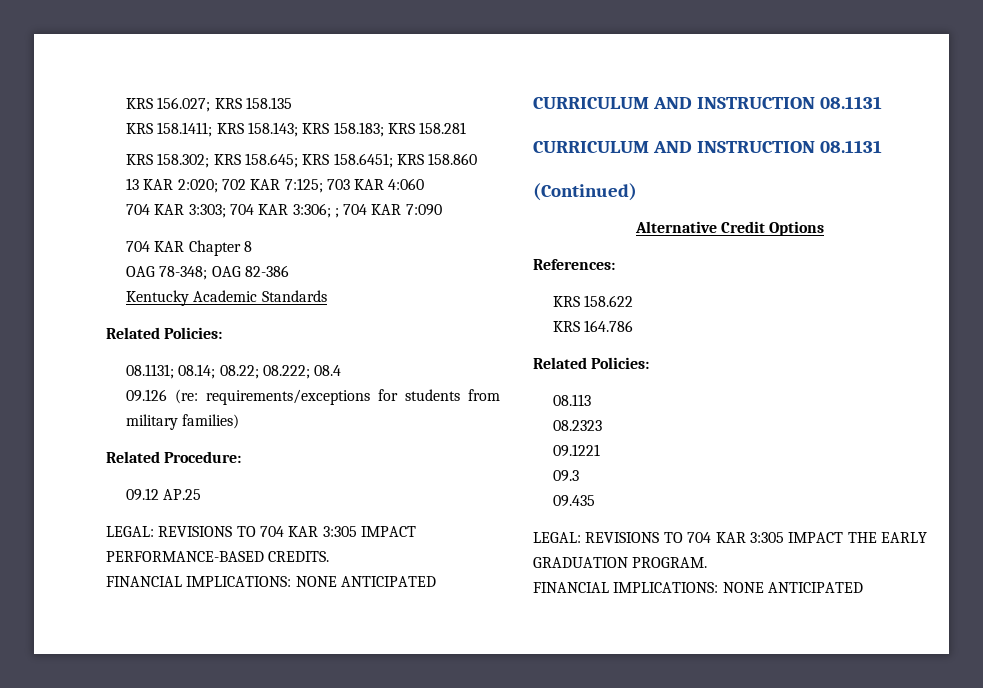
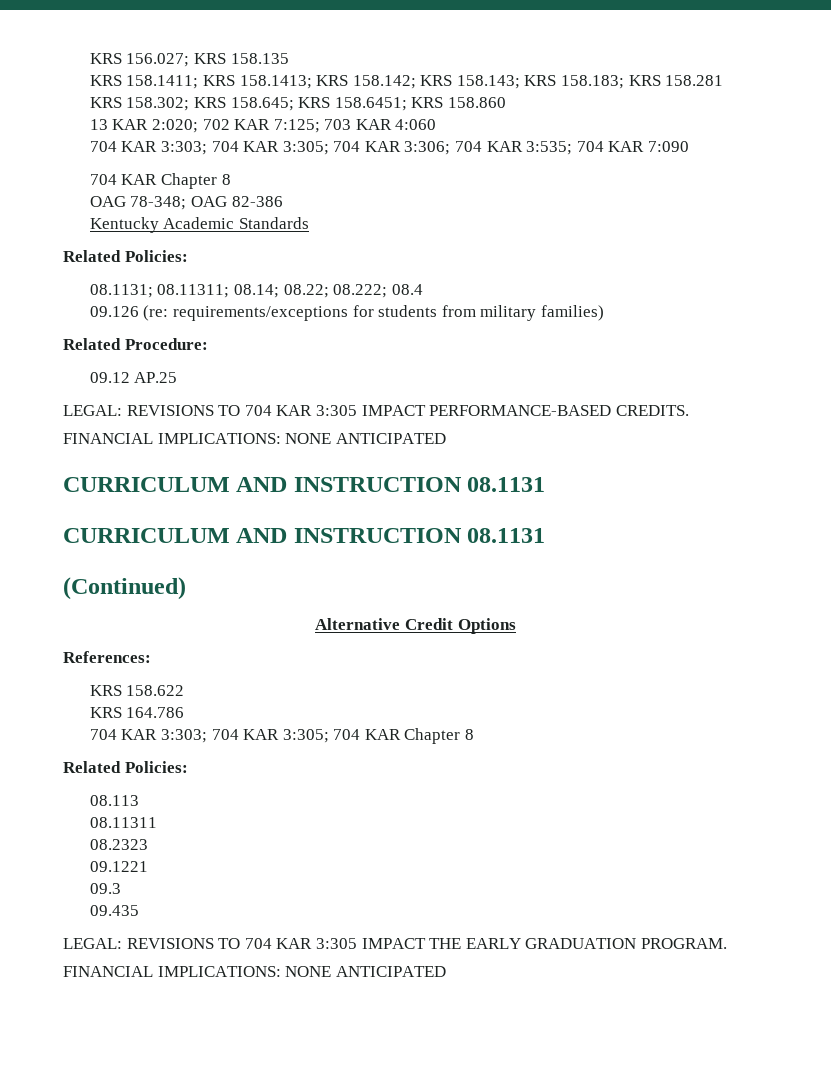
(244, 128) none -> [239,75,453,89] 158.1413; KRS 158.142; KRS
[292,203,339,218] 3:306; ; -> [282,141,573,155] 3:305; 704 KAR 3:306; 704 KAR 3:535;
(174, 371) none -> [157,284,230,298] 08.11311;
(634, 326) none -> [89,728,475,744] // 704 KAR 3:303; 704 KAR 3:305; 704 KAR Chapter 8
(591, 400) none -> [89,817,157,828] // 08.11311

